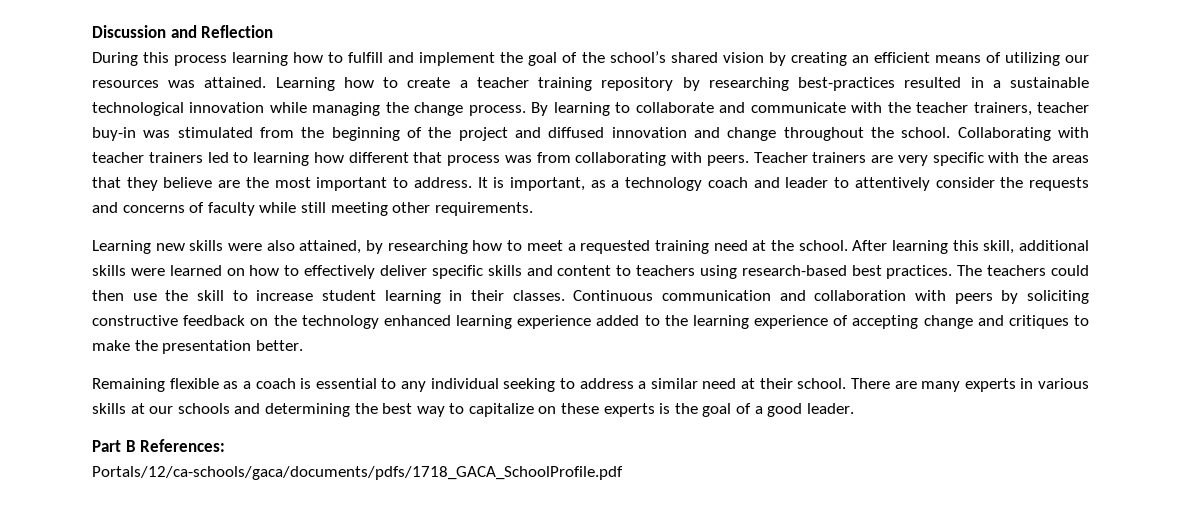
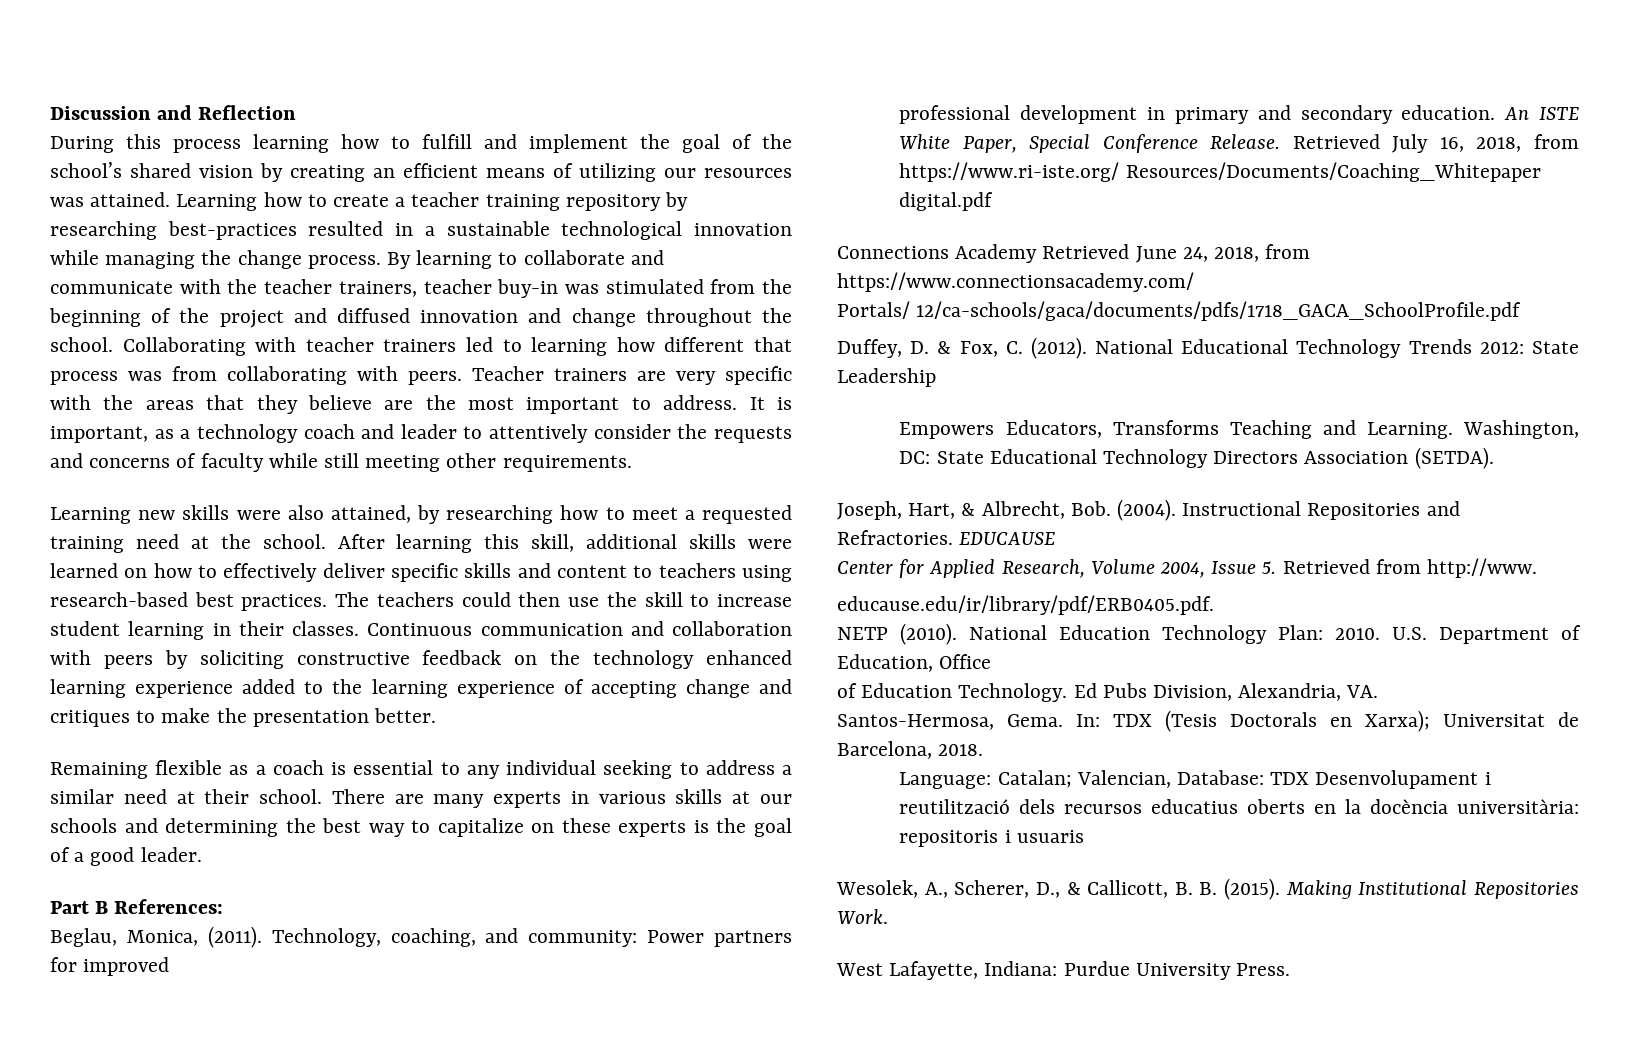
[92,466,623,480] Portals/12/ca-schools/gaca/documents/pdfs/1718_GACA_SchoolProfile.pdf -> [50,926,792,948] [50,957,170,976] [899,105,1579,124] [899,134,1579,153] [899,162,1541,182] [899,192,994,211] [837,244,1311,263] [837,272,1194,292] [837,301,1522,321] [837,337,1579,359] [837,368,936,387] [899,420,1579,439] [899,447,1494,469] [837,499,1460,521] [837,530,1056,545] [837,558,1538,578] [837,595,1214,615] [837,623,1581,645] [837,654,992,672] [837,683,1379,702] [837,710,1579,732] [837,741,984,759] [899,770,1491,789] [899,799,1579,814] [899,830,1084,847] [836,878,1579,900] [837,909,888,924] [836,961,1291,980] Beglau, Monica, (2011). Technology, coaching, and community: Power partners for improved // professional development in primary and secondary education. An ISTE White Paper, Special Conference Release. Retrieved July 16, 2018, from https://www.ri-iste.org/ Resources/Documents/Coaching_Whitepaper digital.pdf // Connections Academy Retrieved June 24, 2018, from https://www.connectionsacademy.com/ // Portals/ 12/ca-schools/gaca/documents/pdfs/1718_GACA_SchoolProfile.pdf // Duffey, D. & Fox, C. (2012). National Educational Technology Trends 2012: State Leadership // Empowers Educators, Transforms Teaching and Learning. Washington, DC: State Educational Technology Directors Association (SETDA). // Joseph, Hart, & Albrecht, Bob. (2004). Instructional Repositories and Refractories. EDUCAUSE // Center for Applied Research, Volume 2004, Issue 5. Retrieved from http://www. // educause.edu/ir/library/pdf/ERB0405.pdf. // NETP (2010). National Education Technology Plan: 2010. U.S. Department of Education, Office // of Education Technology. Ed Pubs Division, Alexandria, VA. // Santos-Hermosa, Gema. In: TDX (Tesis Doctorals en Xarxa); Universitat de Barcelona, 2018. // Language: Catalan; Valencian, Database: TDX Desenvolupament i reutilització dels recursos educatius oberts en la docència universitària: repositoris i usuaris // Wesolek, A., Scherer, D., & Callicott, B. B. (2015). Making Institutional Repositories Work. // West Lafayette, Indiana: Purdue University Press.

